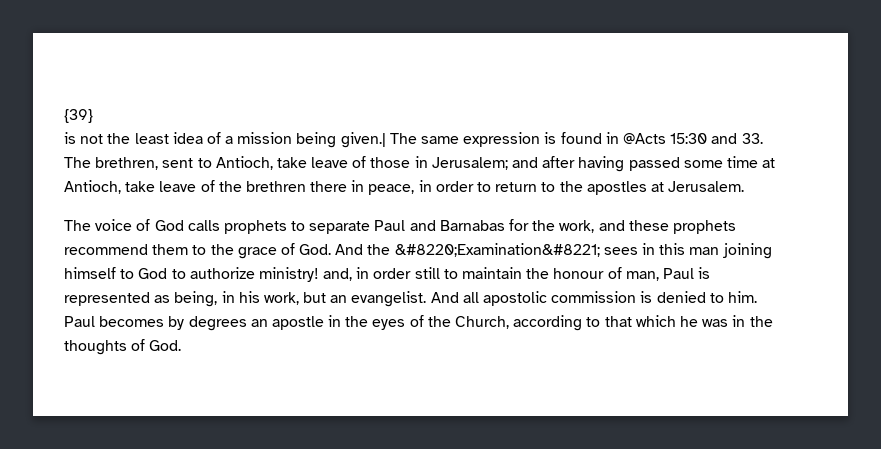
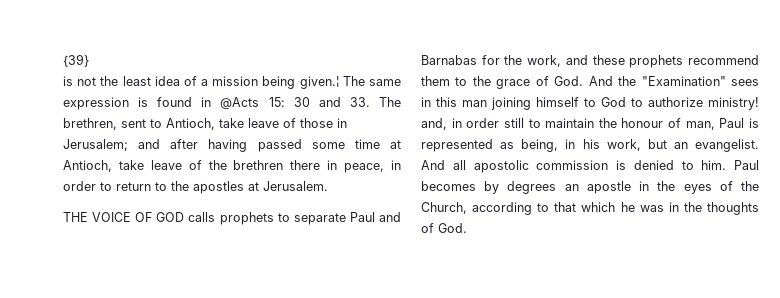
[340,132,386,148] given.| -> [299,76,339,89] given.¦
[670,133,708,144] 15:30 -> [268,97,310,107] 15: 30
[64,219,184,231] The voice of God -> [63,212,185,222] THE VOICE OF GOD
[394,243,600,257] &#8220;Examination&#8221; -> [641,76,726,86] "Examination"

